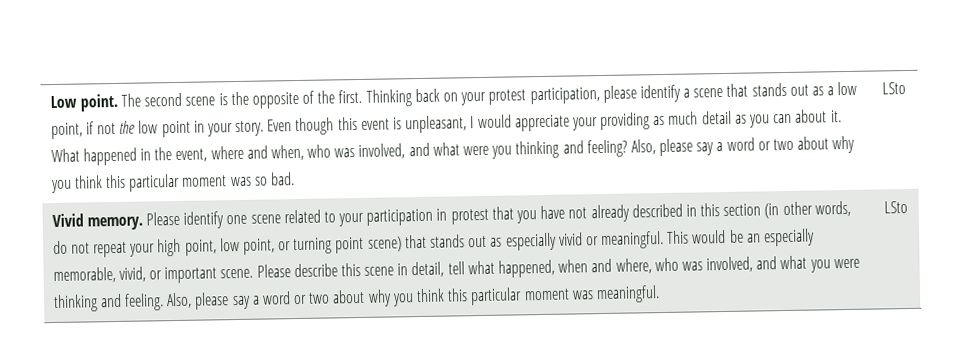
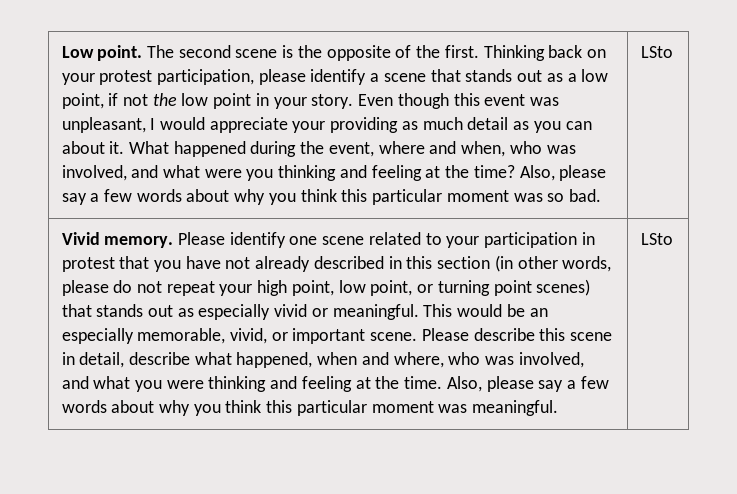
[392,117,402,130] is -> [529,97,559,106] was
[139,148,151,161] in -> [250,141,297,157] during
[586,137,795,158] feeling? Also, please say a word or two -> [371,165,607,181] [61,189,182,205] feeling at the time? Also, please say a few words
(851, 208) none -> [61,280,109,296] please
[367,236,402,252] scene) -> [536,279,591,296] scenes)
[447,261,465,275] tell -> [128,352,190,365] describe
[123,291,331,311] feeling. Also, please say a word or two -> [301,376,609,392] [61,400,107,413] feeling at the time. Also, please say a few words

